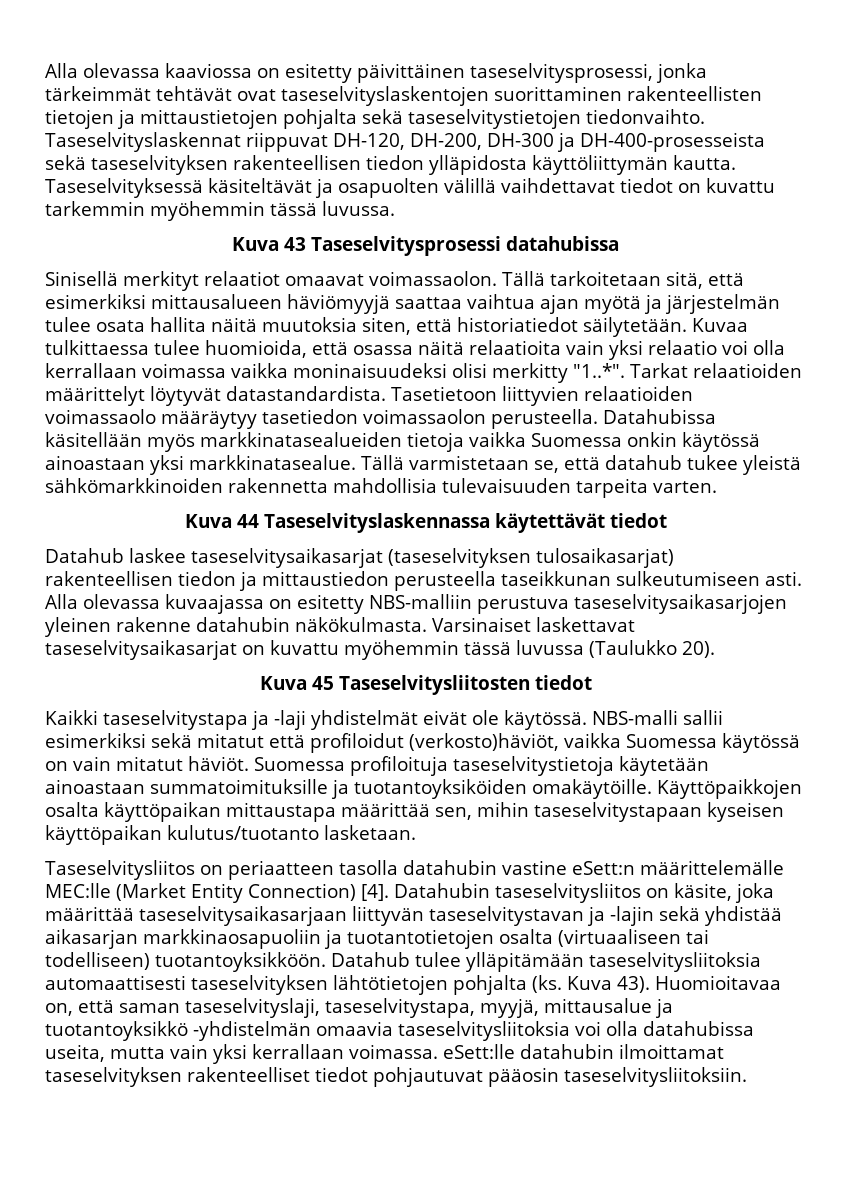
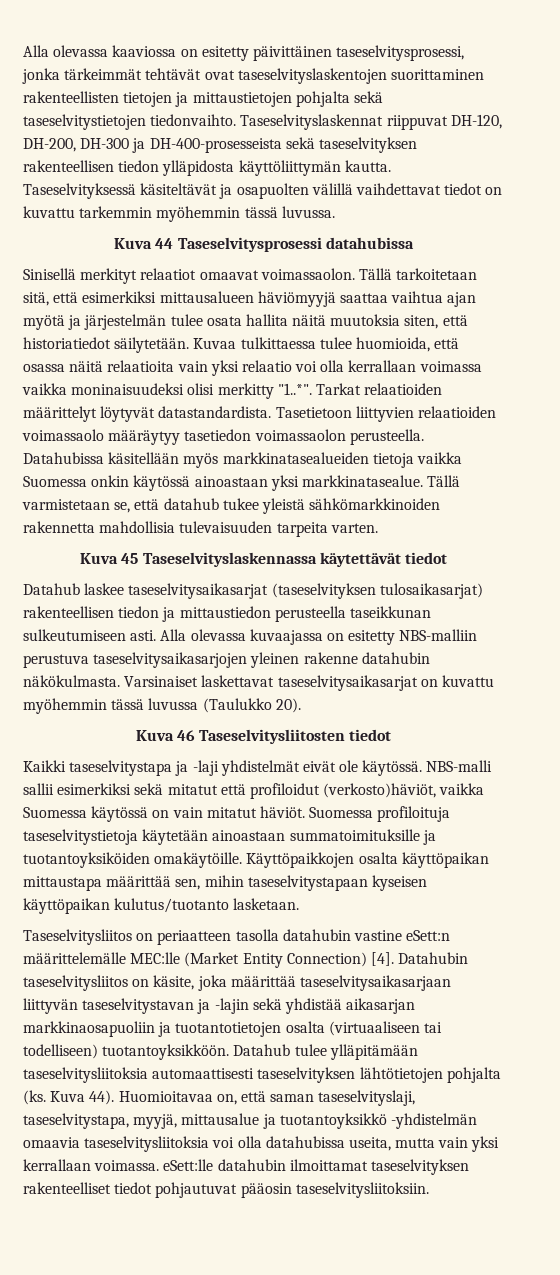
[284,237,307,251] 43 -> [155,238,174,249] 44
[236,514,259,528] 44 -> [121,553,139,564] 45
[311,676,334,690] 45 -> [176,730,195,741] 46
[617,976,650,993] 43). -> [89,1090,115,1105] 44).

